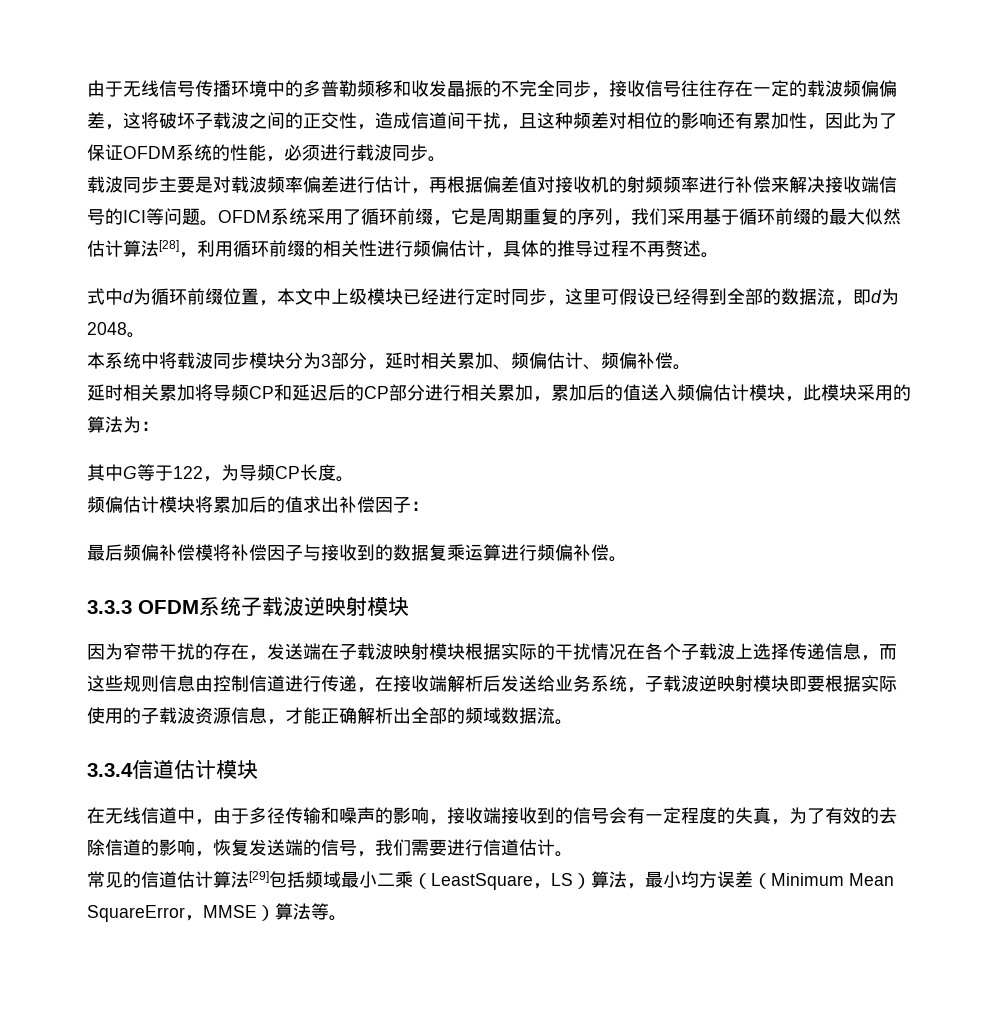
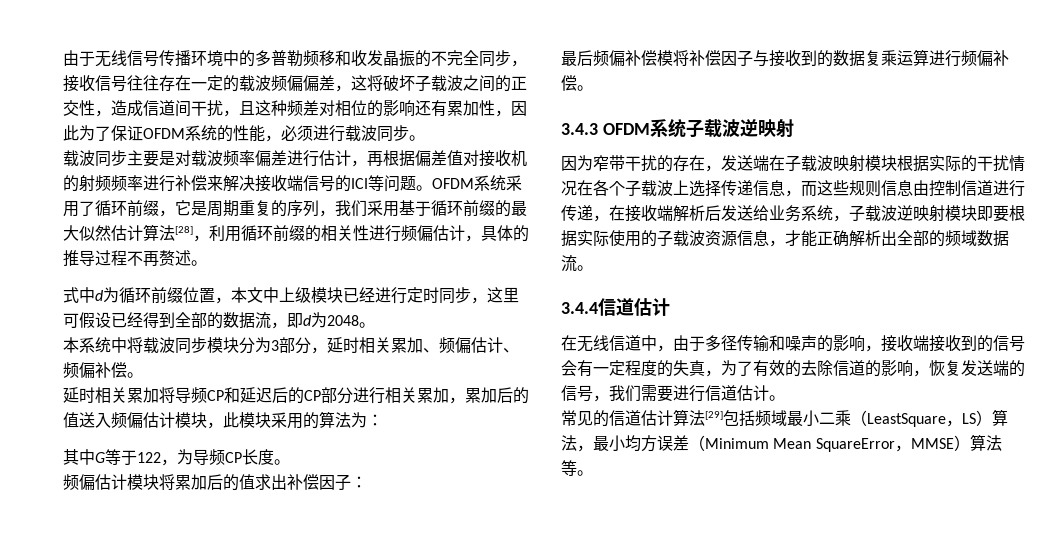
[87,600,132,614] 3.3.3 -> [561,123,598,135] 3.4.3
[367,597,409,616] 模块 -> (794, 128) none
[87,760,258,780] 3.3.4信道估计模块 -> [561,298,670,316] 3.4.4信道估计

